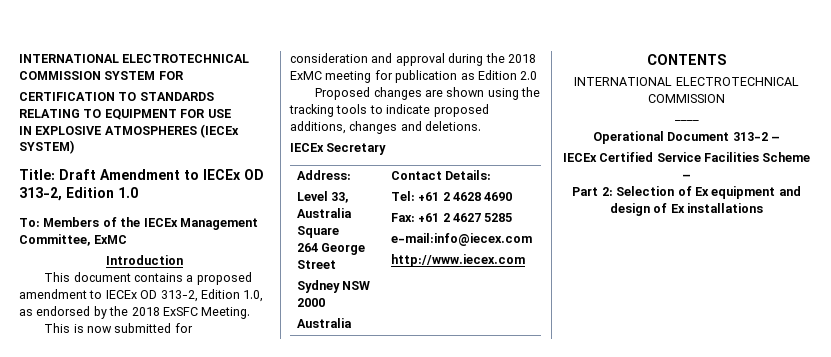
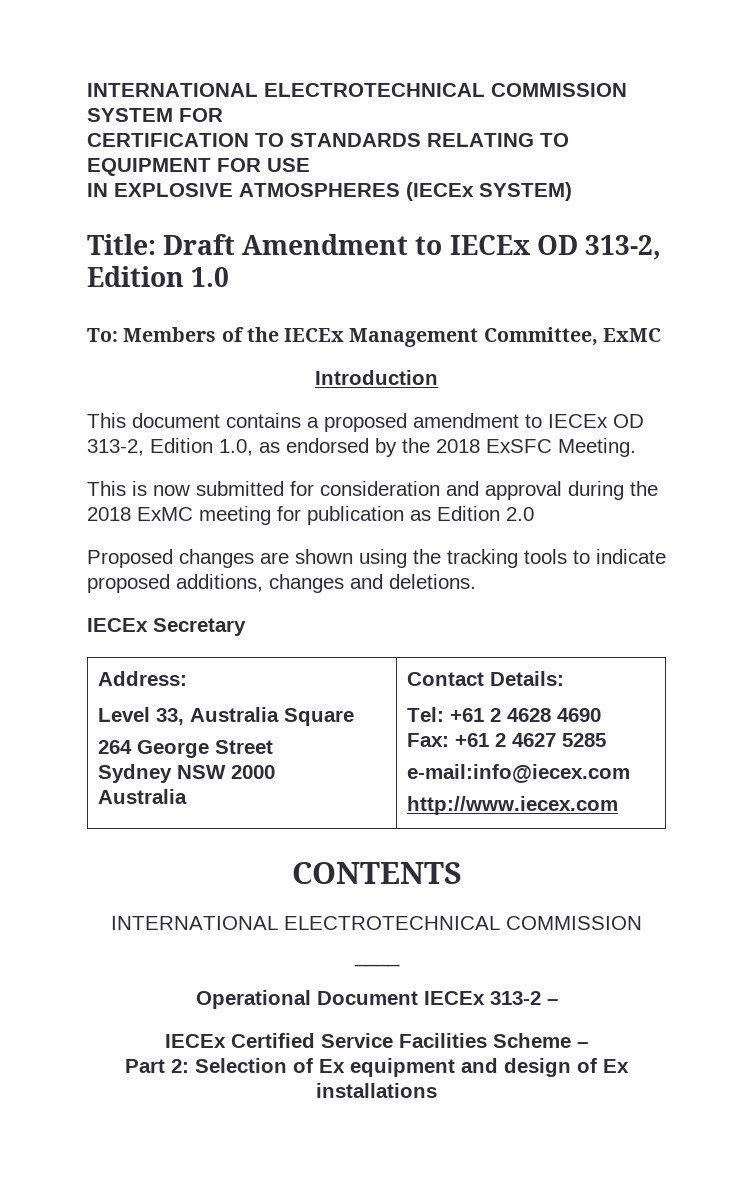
(730, 136) none -> [423,991,485,1005] IECEx

